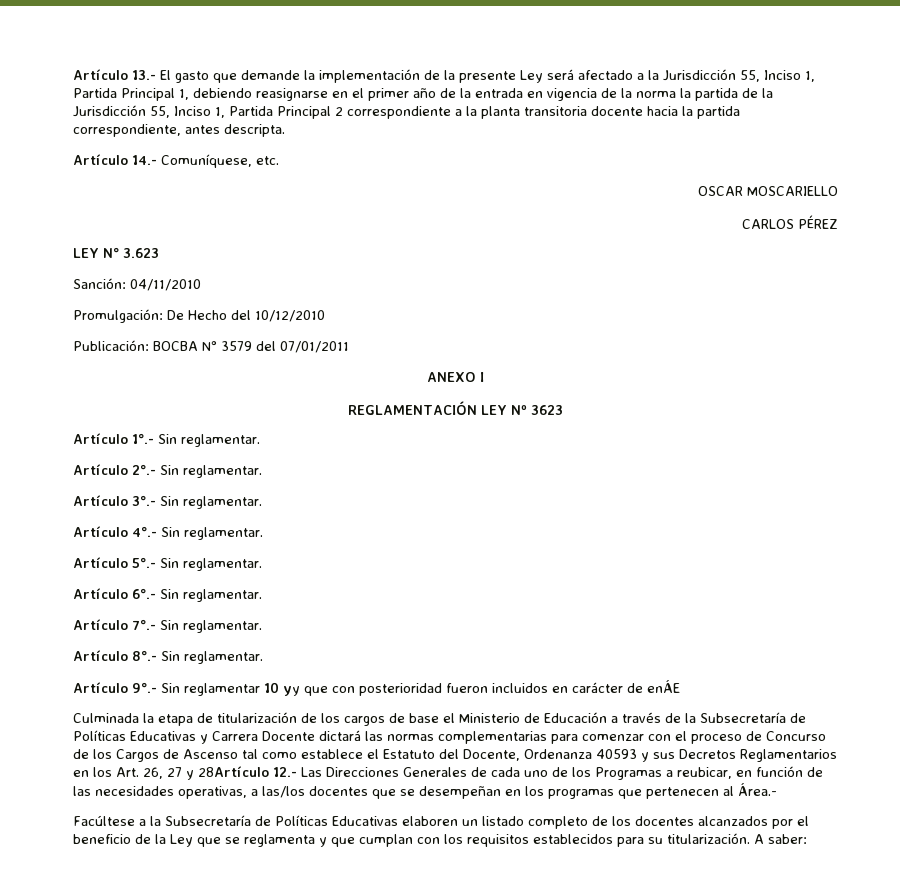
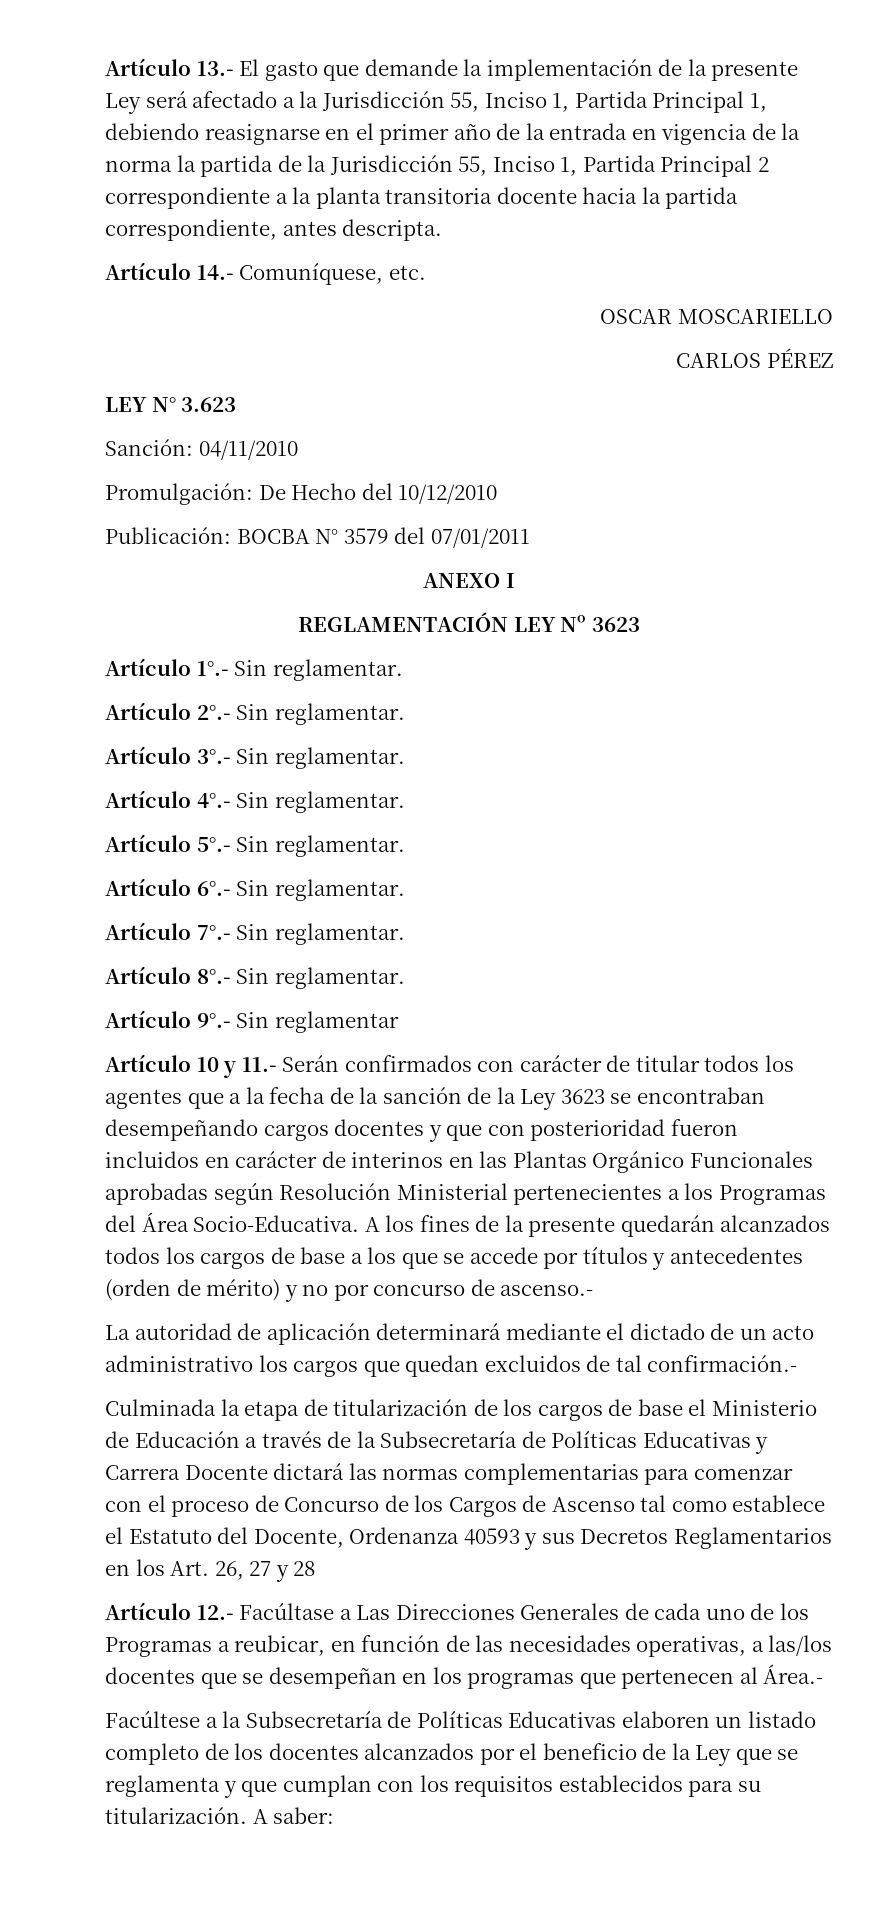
[264,682,300,696] 10 yy -> [105,1054,794,1078] [105,1087,765,1110] [105,1119,442,1142] // Artículo 10 y 11.- Serán confirmados con carácter de titular todos los agentes que a la fecha de la sanción de la Ley 3623 se encontraban desempeñando cargos docentes y
[647,680,680,693] enÁE -> [351,1151,813,1173] [105,1182,826,1205] [105,1212,831,1237] [105,1247,803,1270] [105,1279,594,1302] [105,1323,815,1345] [105,1355,798,1377] interinos en las Plantas Orgánico Funcionales aprobadas según Resolución Ministerial pertenecientes a los Programas del Área Socio-Educativa. A los fines de la presente quedarán alcanzados todos los cargos de base a los que se accede por títulos y antecedentes (orden de mérito) y no por concurso de ascenso.- // La autoridad de aplicación determinará mediante el dictado de un acto administrativo los cargos que quedan excluidos de tal confirmación.-
[198,766,297,777] 28Artículo 12.- -> [293,1561,316,1576] [105,1602,352,1620] 28 // Artículo 12.- Facúltase a

